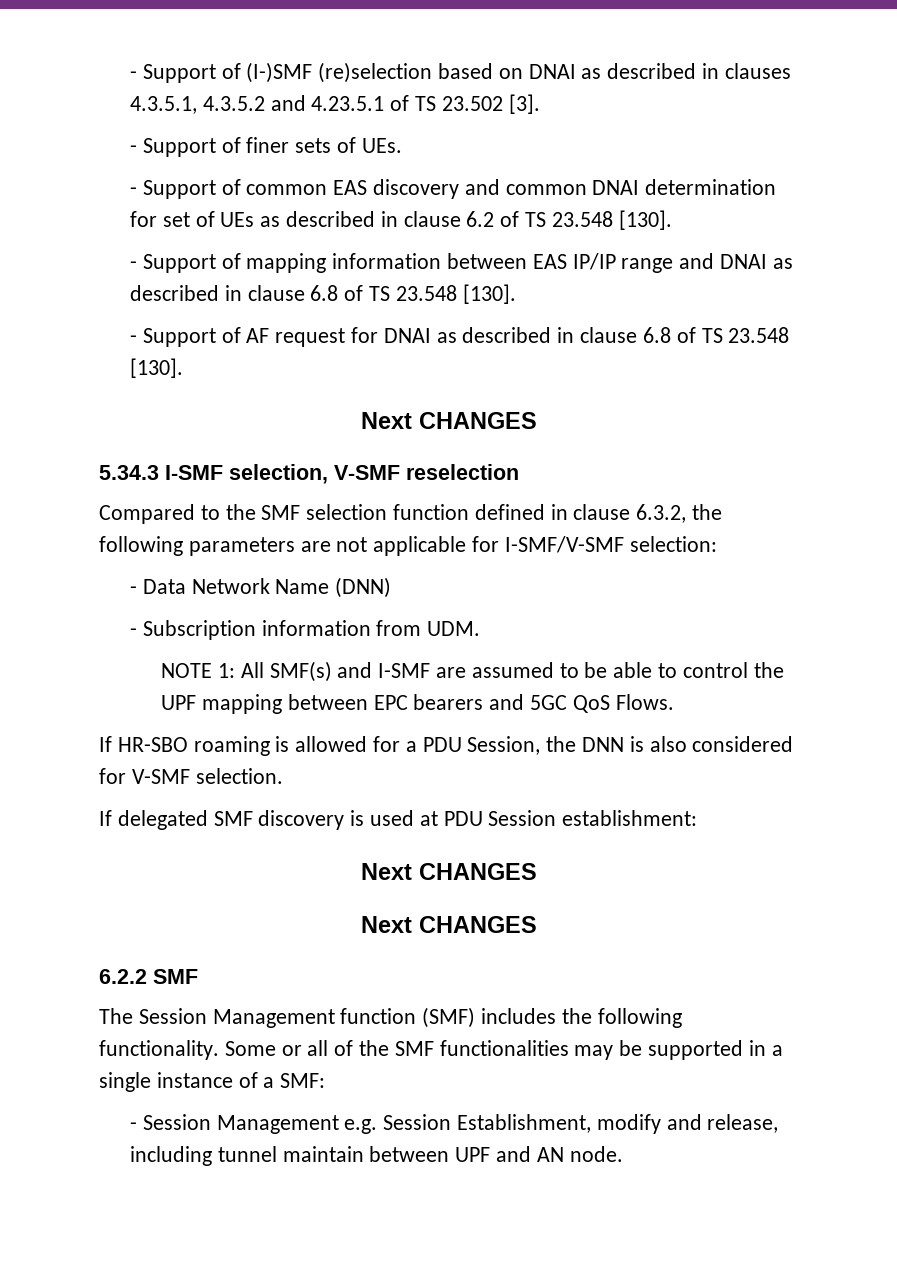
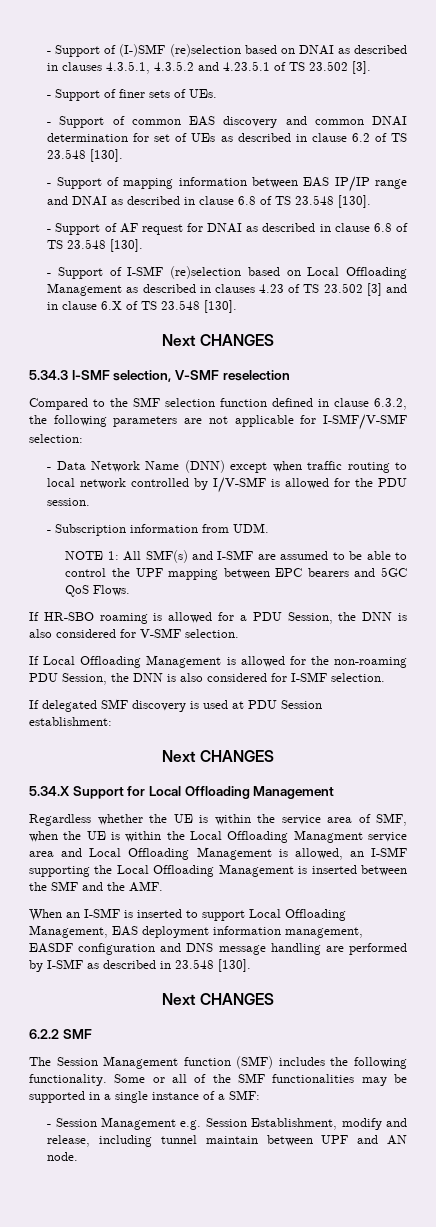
(184, 368) none -> [47,266,408,279] [47,283,408,296] [47,300,238,313] // - Support of I-SMF (re)selection based on Local Offloading Management as described in clauses 4.23 of TS 23.502 [3] and in clause 6.X of TS 23.548 [130].
(392, 587) none -> [230,461,407,473] [47,477,408,493] [47,498,91,506] except when traffic routing to local network controlled by I/V-SMF is allowed for the PDU session.
(283, 776) none -> [29,655,407,668] [29,672,385,685] // If Local Offloading Management is allowed for the non-roaming PDU Session, the DNN is also considered for I-SMF selection.
(537, 871) none -> [29,786,335,799] [29,813,407,826] [29,830,407,843] [29,847,407,860] [29,864,407,877] [29,881,163,892] [29,908,346,921] [29,925,363,938] [29,943,407,955] [29,959,251,972] // 5.34.X Support for Local Offloading Management // Regardless whether the UE is within the service area of SMF, when the UE is within the Local Offloading Managment service area and Local Offloading Management is allowed, an I-SMF supporting the Local Offloading Management is inserted between the SMF and the AMF. // When an I-SMF is inserted to support Local Offloading Management, EAS deployment information management, EASDF configuration and DNS message handling are performed by I-SMF as described in 23.548 [130].

